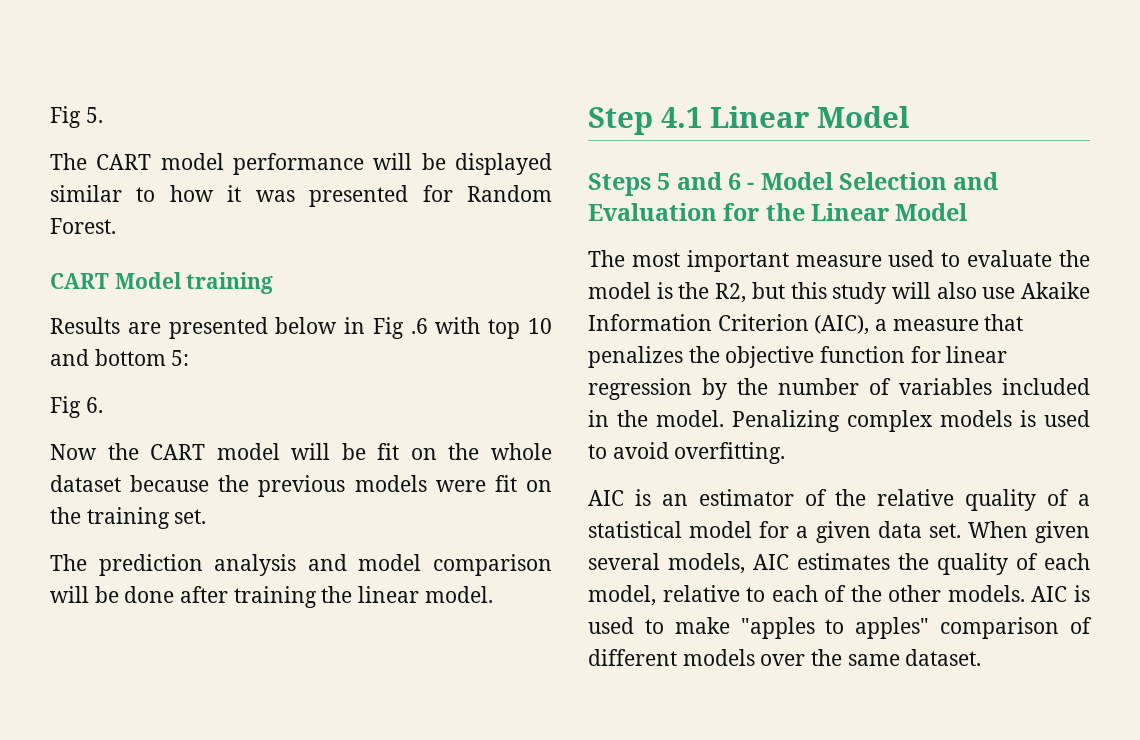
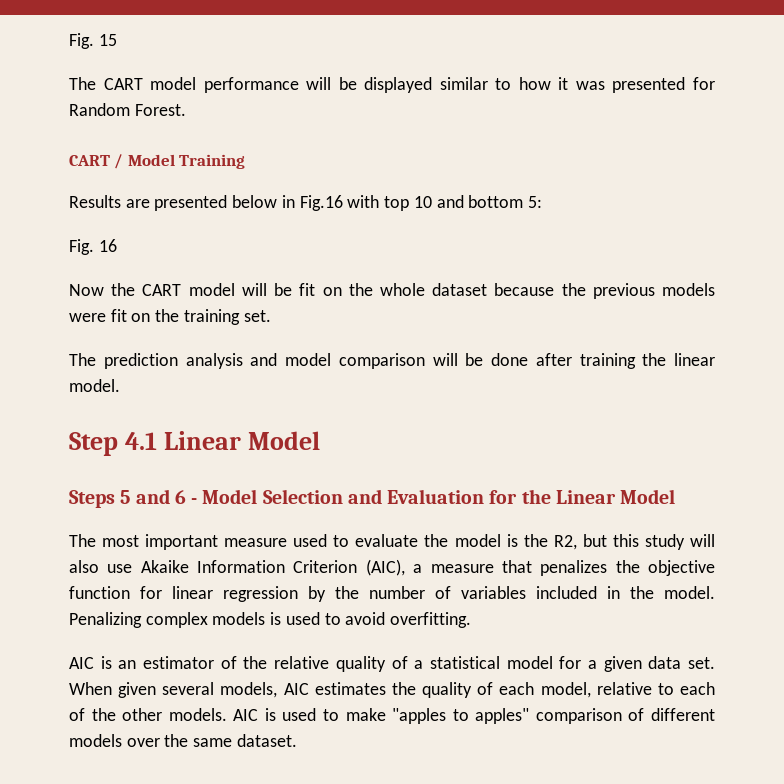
[50,106,103,128] Fig 5. -> [69,33,117,49] Fig. 15
[114,272,274,294] Model training -> [114,154,246,169] / Model Training
[372,317,428,339] Fig .6 -> [299,195,343,211] Fig.16
[50,396,103,418] Fig 6. -> [69,239,117,255] Fig. 16

